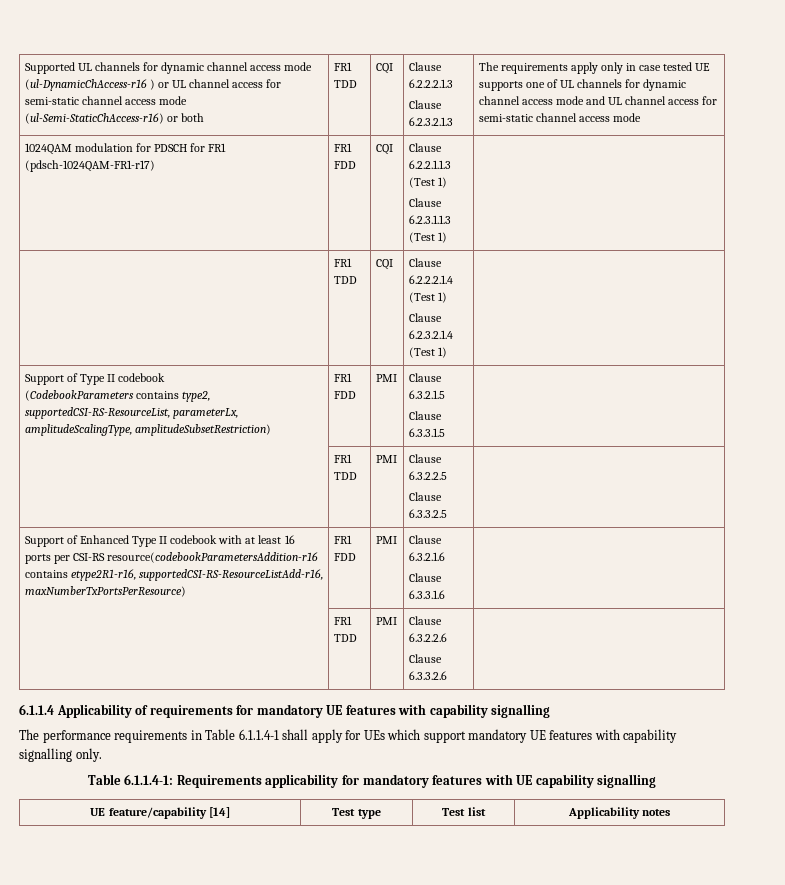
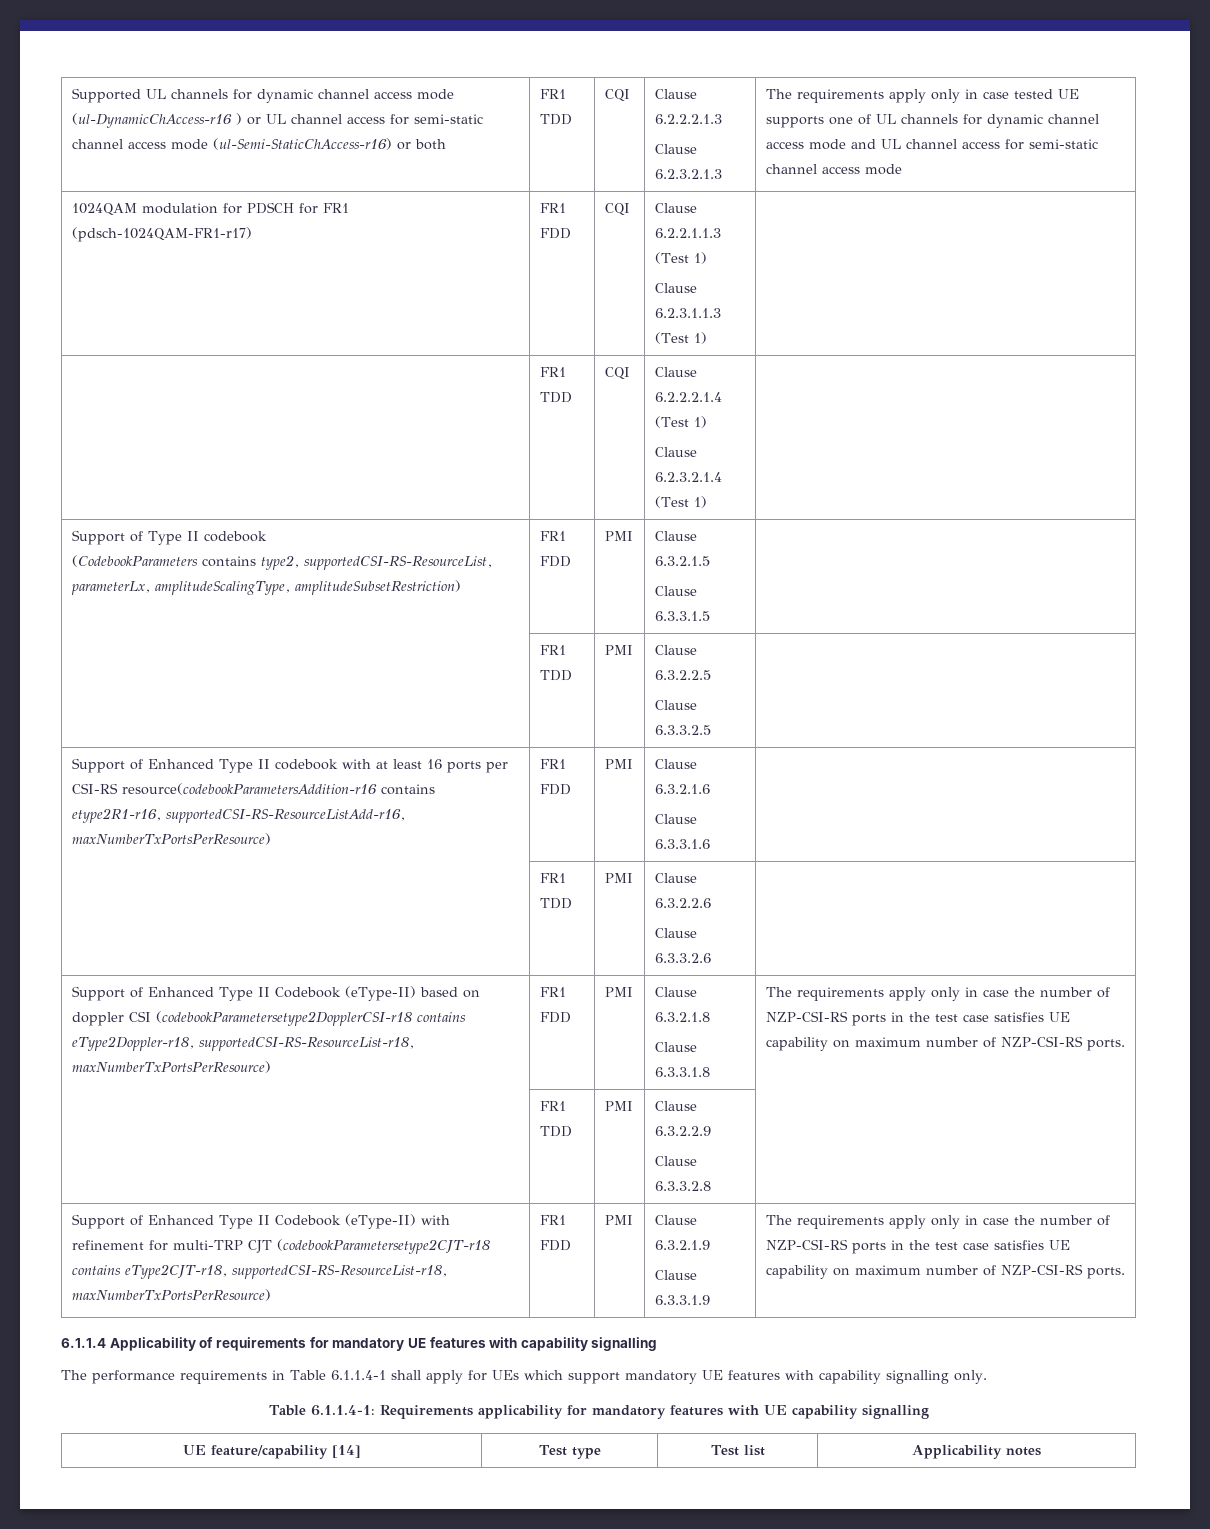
(447, 675) none -> [71,986,480,1001] [71,1011,466,1026] [71,1036,414,1051] [71,1061,271,1073] [539,987,566,997] [539,1012,571,1023] [604,987,633,997] [654,987,697,997] [654,1012,710,1022] [654,1042,697,1052] [654,1067,710,1077] [765,987,1110,1001] [765,1011,1070,1026] [765,1036,1125,1051] [539,1101,566,1111] [539,1126,572,1137] [604,1101,633,1111] [654,1101,697,1111] [654,1126,711,1136] [654,1156,697,1166] [654,1181,711,1191] [71,1214,450,1229] [71,1239,490,1254] [71,1264,447,1279] [71,1289,271,1301] [539,1215,566,1225] [539,1240,571,1251] [604,1215,633,1225] [654,1215,697,1225] [654,1240,710,1250] [654,1270,697,1280] [654,1295,710,1305] [765,1215,1110,1229] [765,1239,1070,1254] [765,1264,1125,1279] // Support of Enhanced Type II Codebook (eType-II) based on doppler CSI (codebookParametersetype2DopplerCSI-r18 contains eType2Doppler-r18, supportedCSI-RS-ResourceList-r18, maxNumberTxPortsPerResource) | FR1 FDD | PMI | Clause 6.3.2.1.8 // Clause 6.3.3.1.8 | The requirements apply only in case the number of NZP-CSI-RS ports in the test case satisfies UE capability on maximum number of NZP-CSI-RS ports. // | FR1 TDD | PMI | Clause 6.3.2.2.9 // Clause 6.3.3.2.8 | // Support of Enhanced Type II Codebook (eType-II) with refinement for multi-TRP CJT (codebookParametersetype2CJT-r18 contains eType2CJT-r18, supportedCSI-RS-ResourceList-r18, maxNumberTxPortsPerResource) | FR1 FDD | PMI | Clause 6.3.2.1.9 // Clause 6.3.3.1.9 | The requirements apply only in case the number of NZP-CSI-RS ports in the test case satisfies UE capability on maximum number of NZP-CSI-RS ports.

